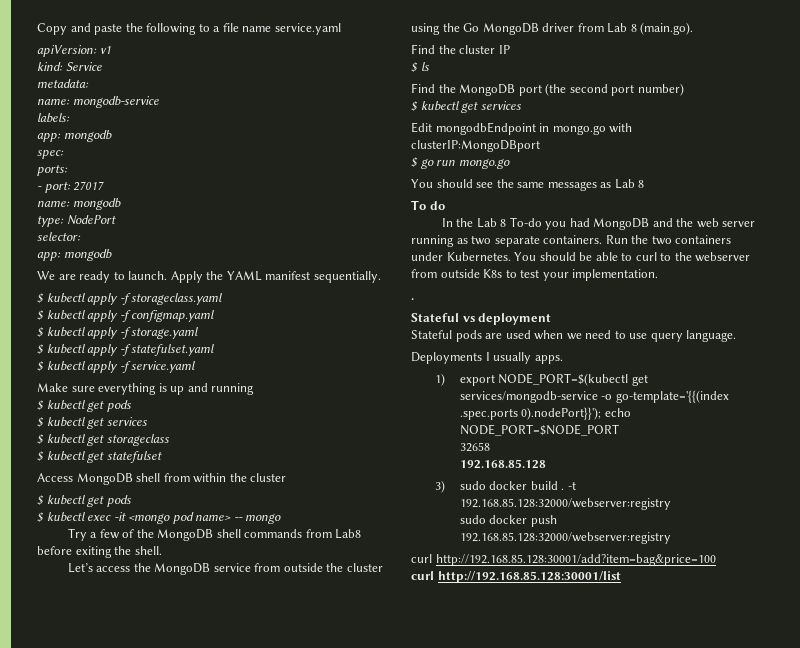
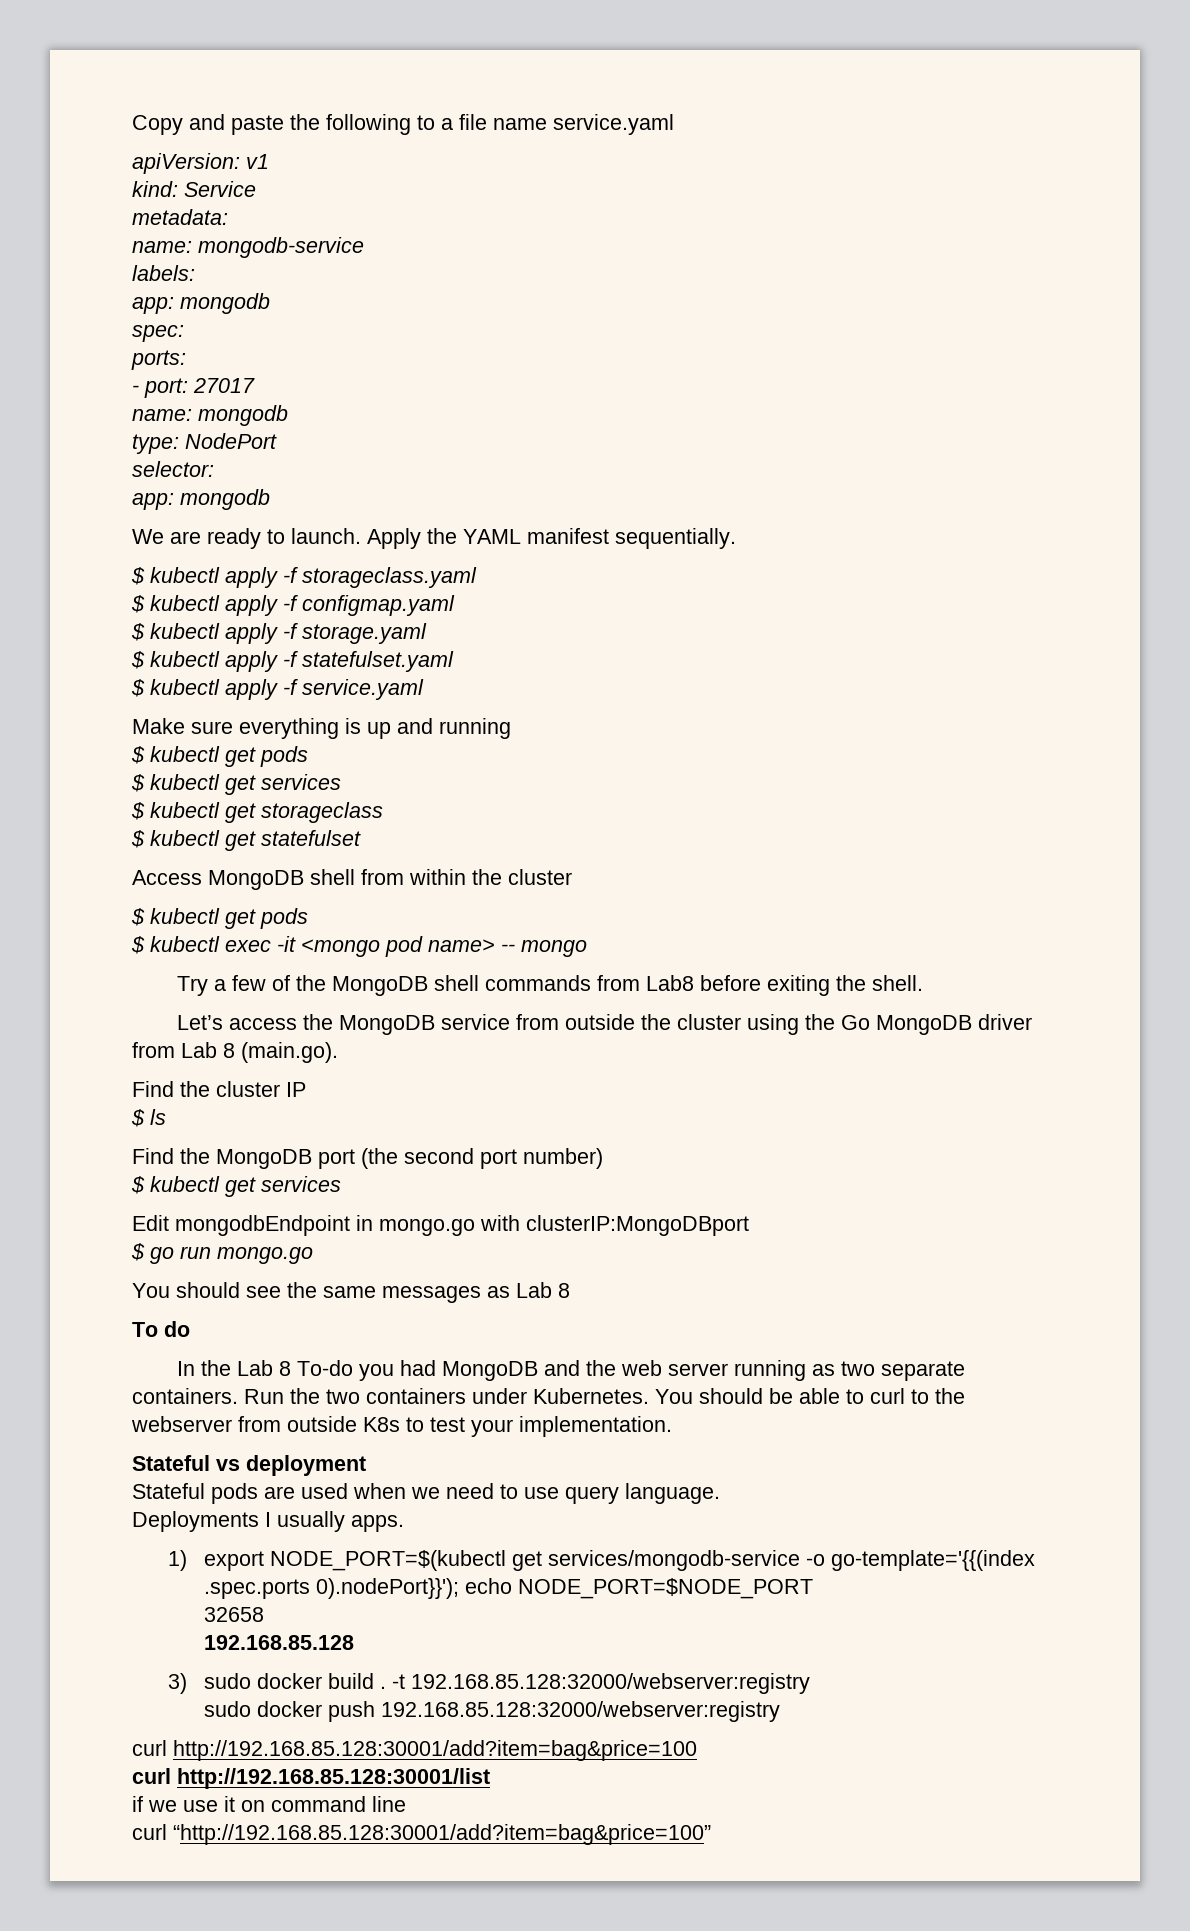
[411,298,414,300] // . -> (672, 1426) none
(621, 577) none -> [132,1796,406,1812] [132,1824,711,1845] // if we use it on command line // curl “http://192.168.85.128:30001/add?item=bag&price=100”

